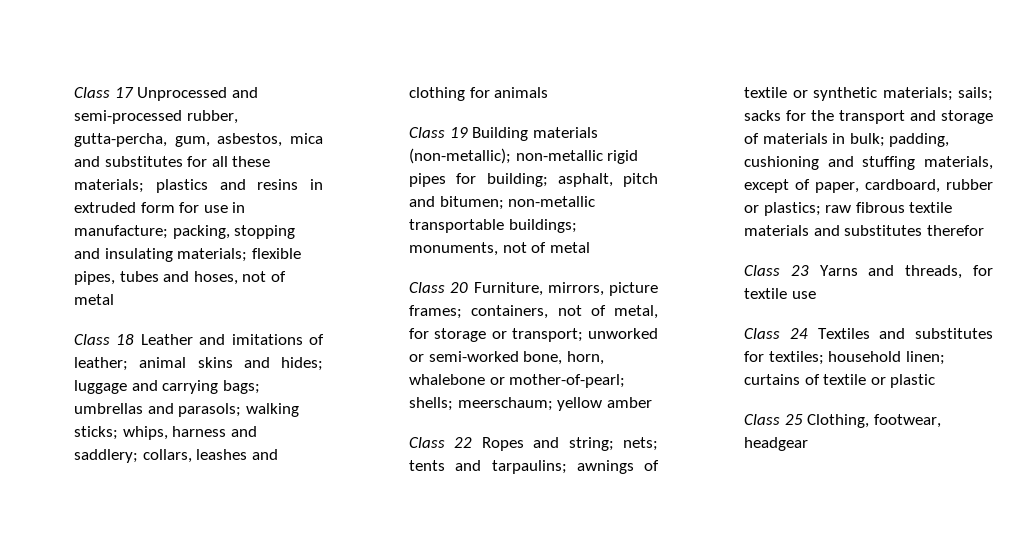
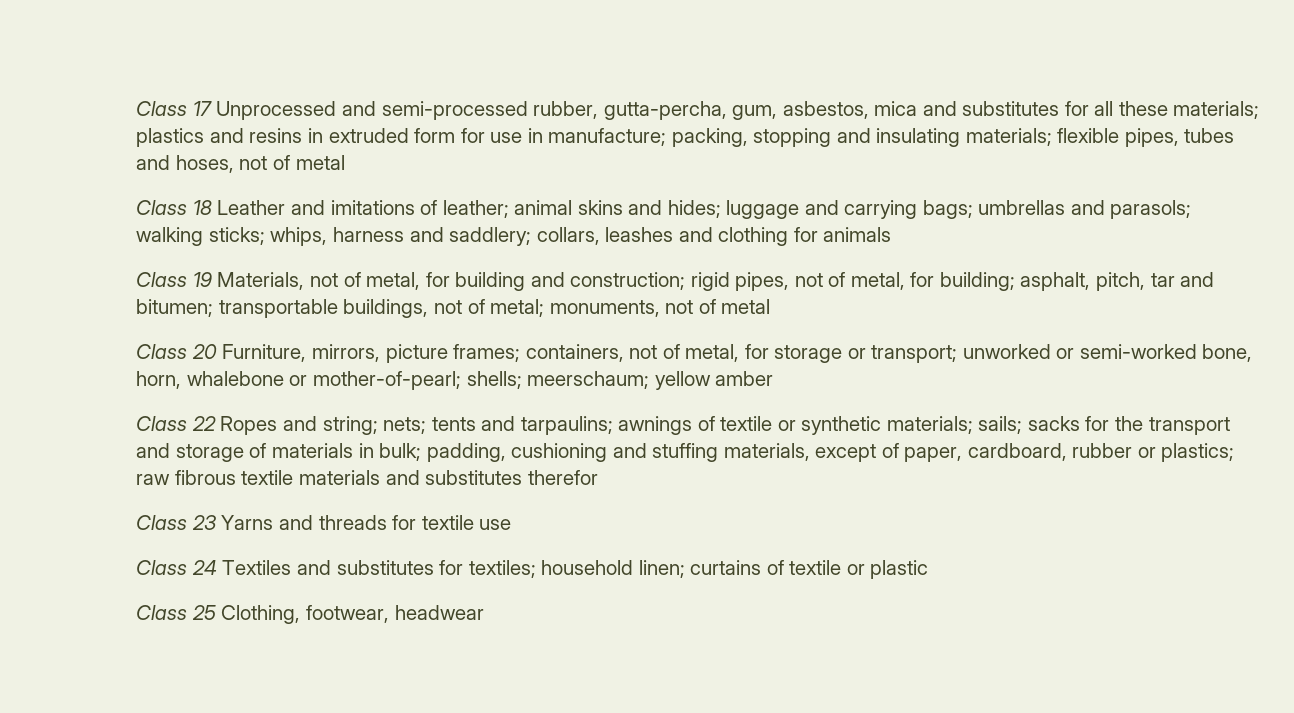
[472,127,598,141] [409,148,639,164] [409,173,658,187] [409,196,596,210] [409,219,577,233] Building materials (non-metallic); non-metallic rigid pipes for building; asphalt, pitch and bitumen; non-metallic transportable buildings; -> [217,272,1215,291] [136,299,545,318] Materials, not of metal, for building and construction; rigid pipes, not of metal, for building; asphalt, pitch, tar and bitumen; transportable buildings, not of metal;
[905,265,963,279] threads, -> [318,515,387,530] threads
[744,437,809,451] headgear -> [394,605,484,620] headwear

